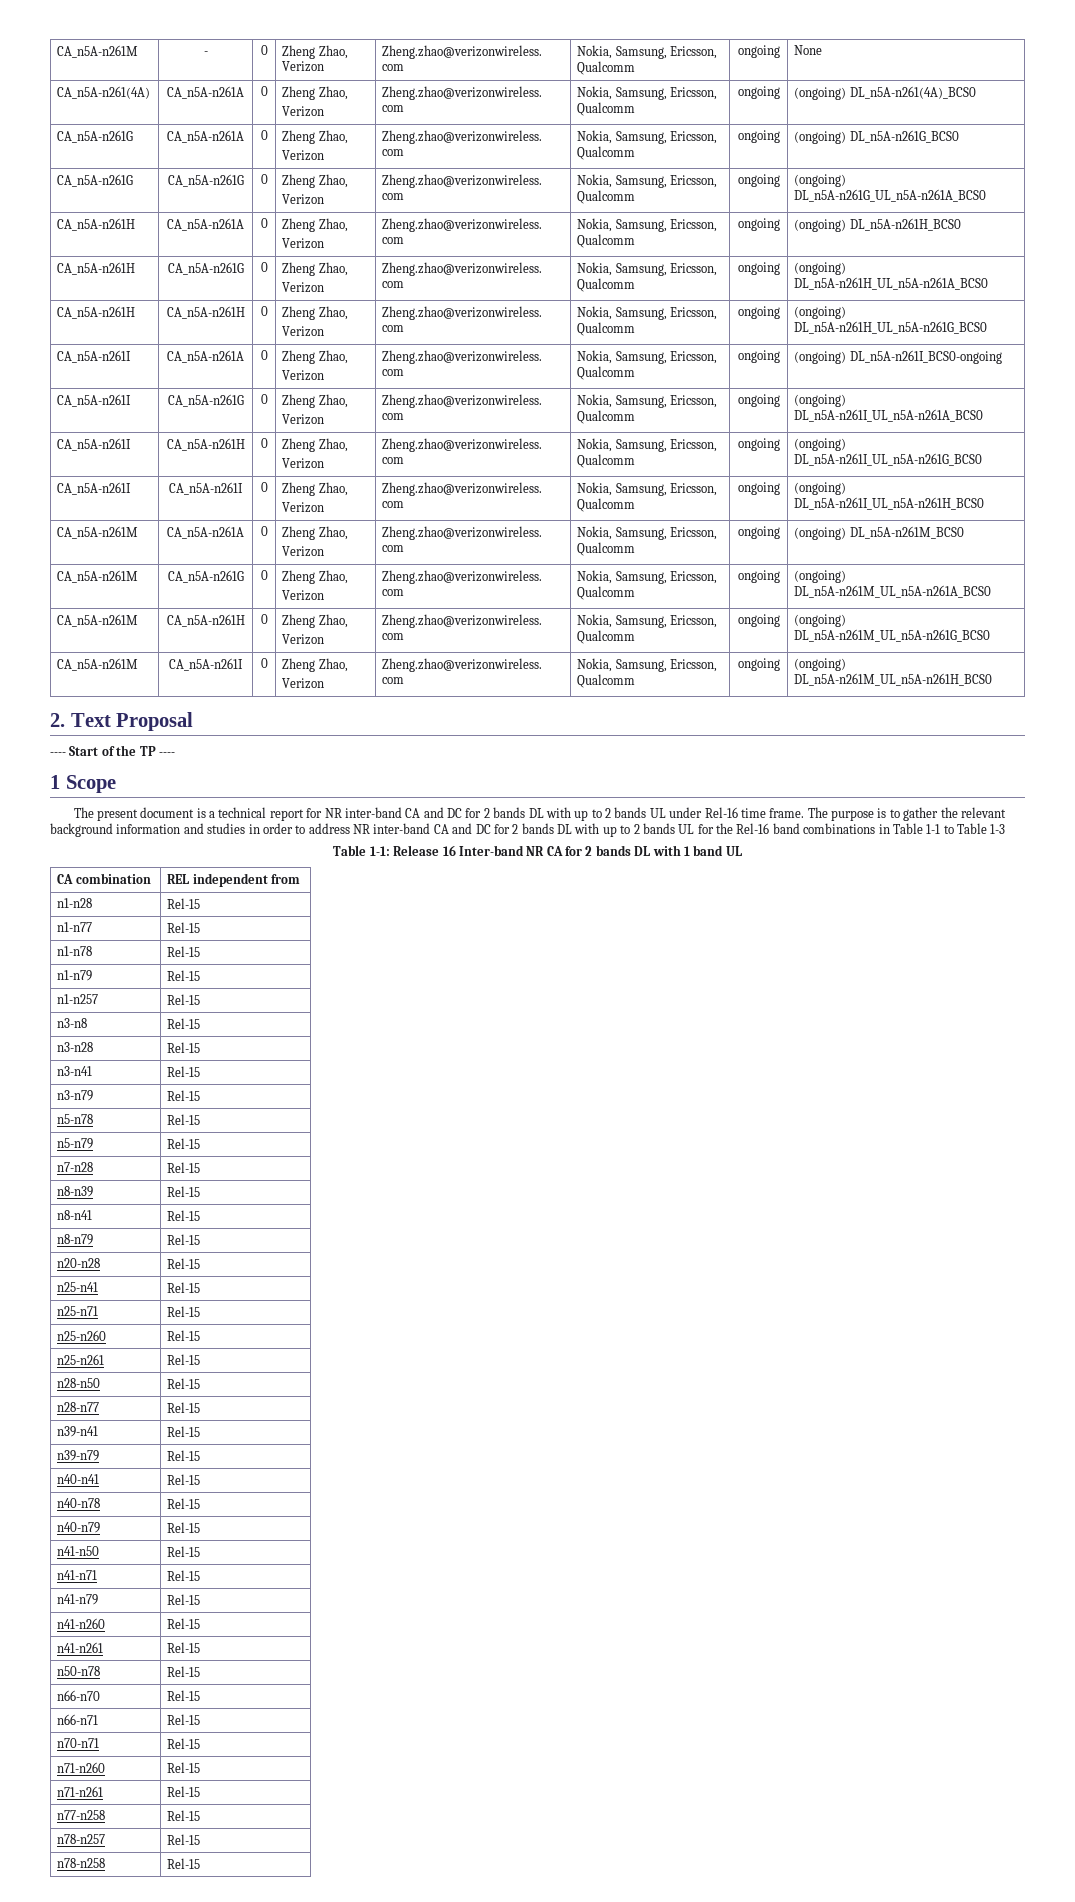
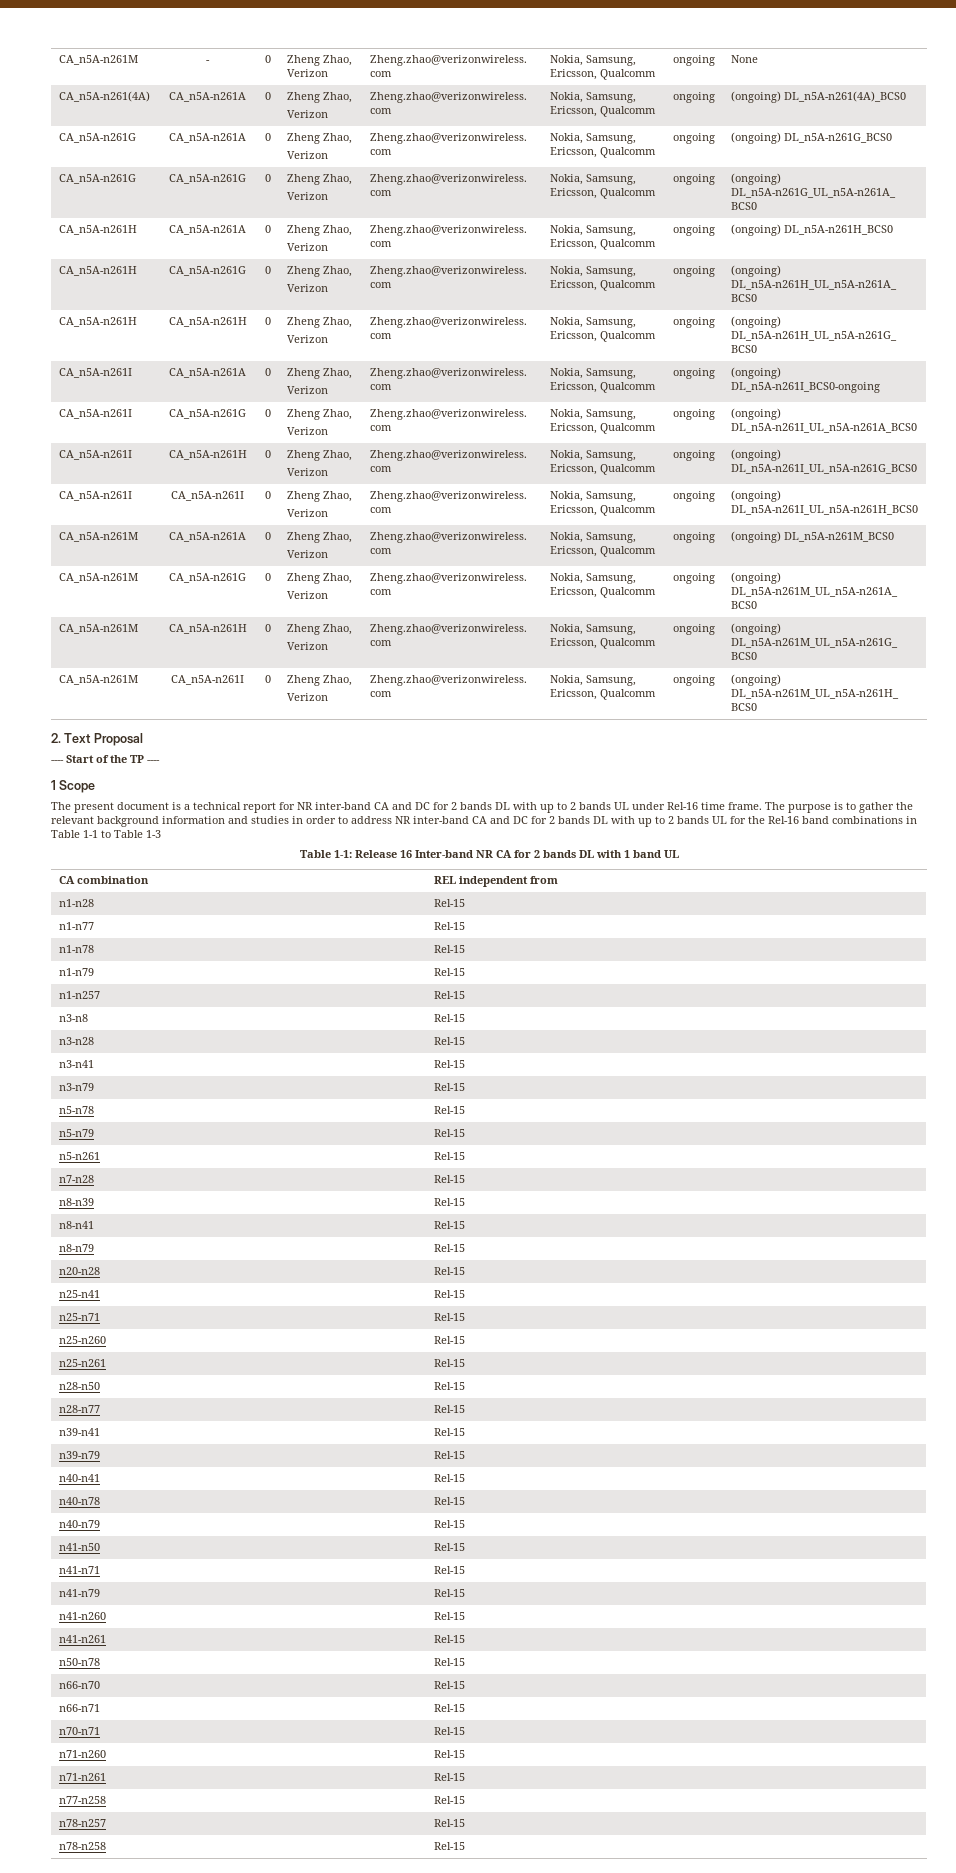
(201, 1143) none -> [59,1152,101,1160] [434,1152,466,1160] // n5-n261 | Rel-15

